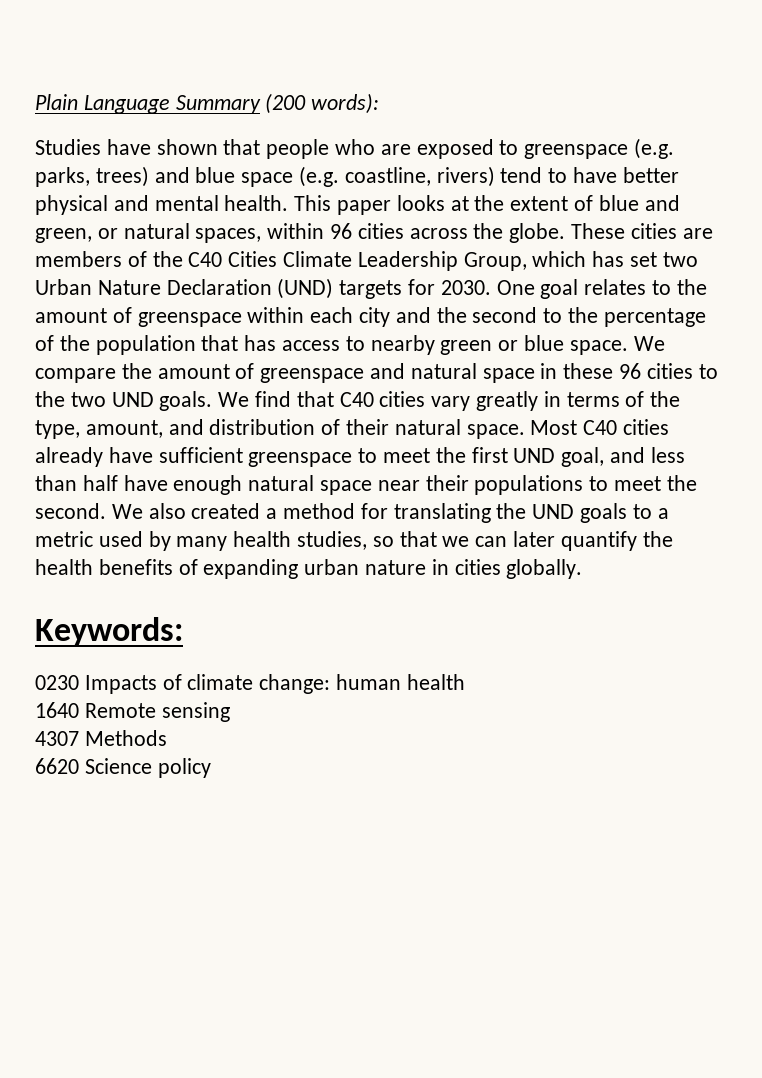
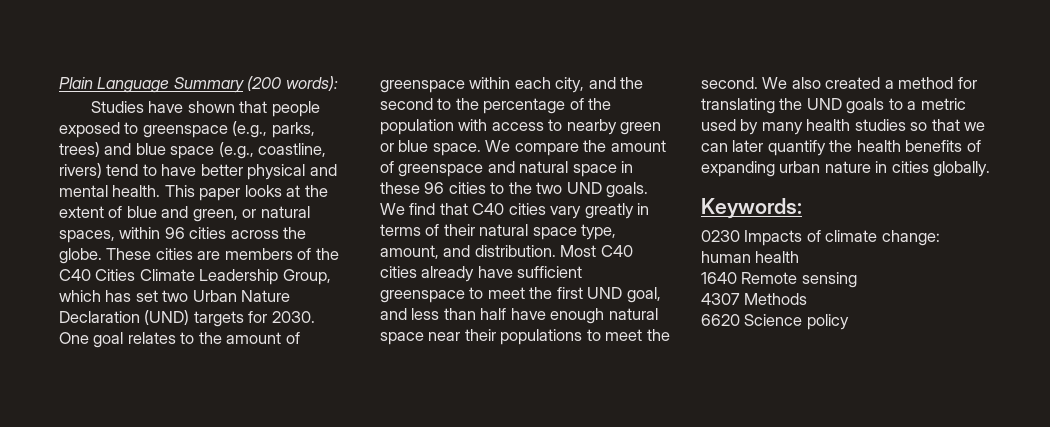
[335,139,411,155] who are -> (320, 109) none
[634,138,675,159] (e.g. -> [232,121,268,138] (e.g.,
[299,166,340,187] (e.g. -> [218,142,254,159] (e.g.,
[359,307,391,327] city -> [555,77,585,93] city,
[201,335,277,351] that has -> [458,119,488,131] with
[650,391,681,407] [35,419,525,439] the type, amount, and distribution of their natural space. -> [443,224,617,240] [380,245,556,259] their natural space type, amount, and distribution.
[297,531,368,550] studies, -> [854,119,906,131] studies

